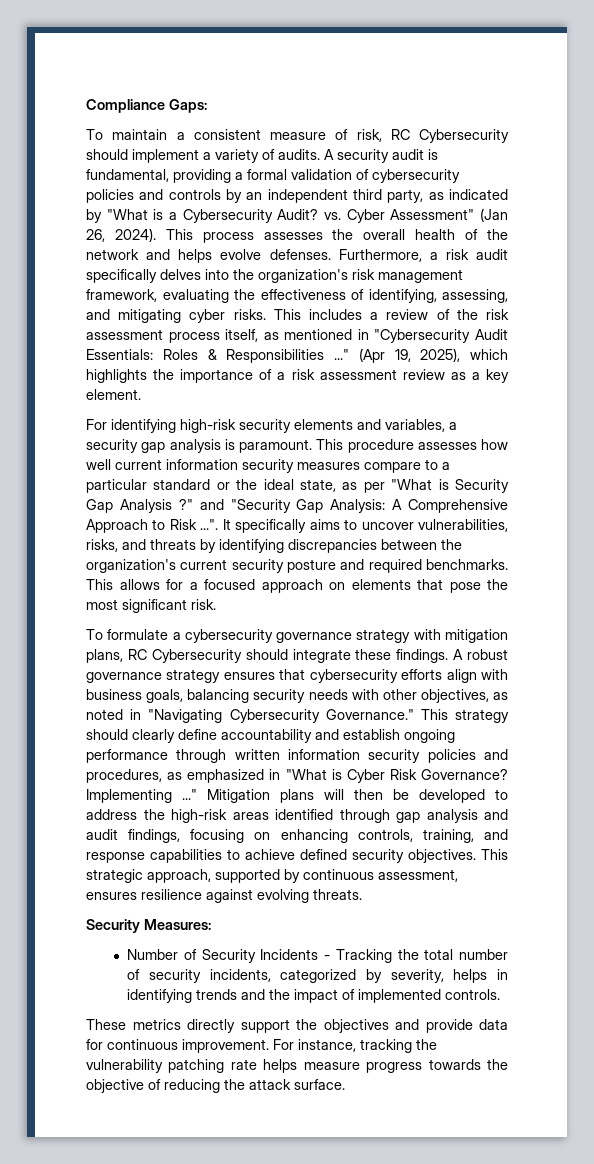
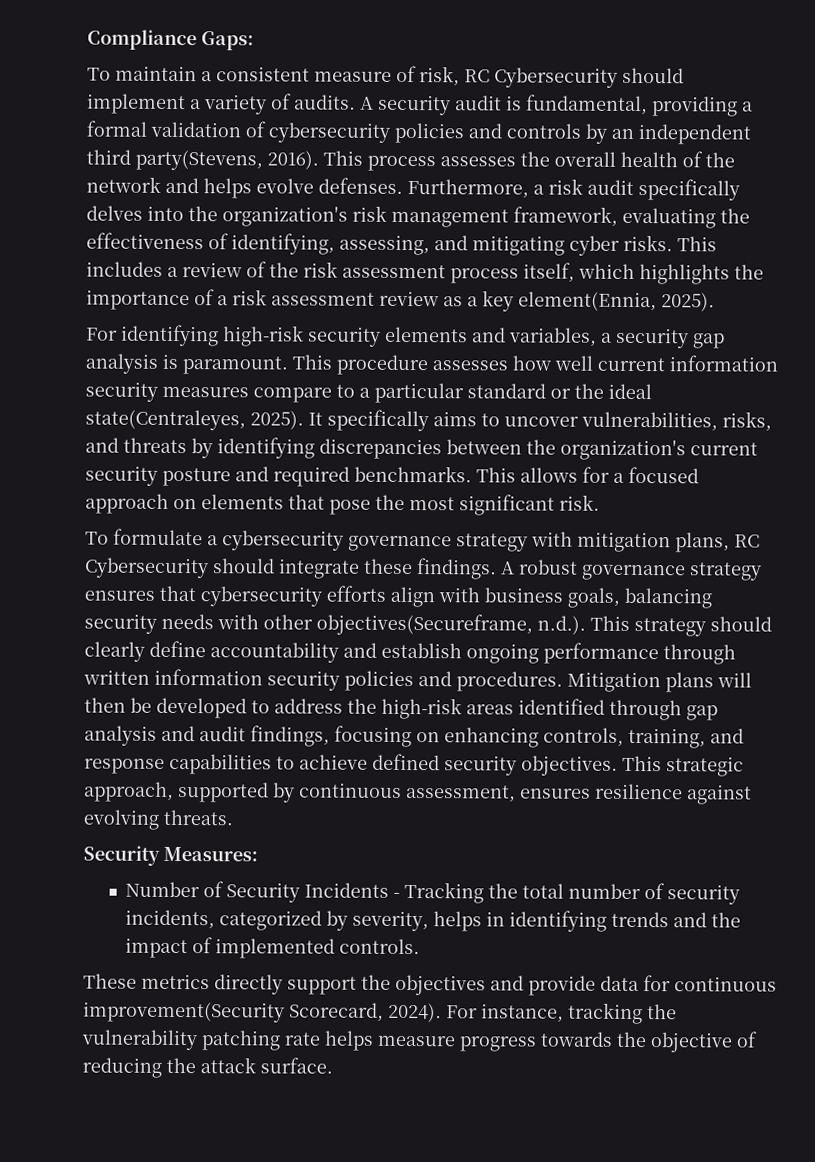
[387,189,508,203] [86,208,509,223] [86,228,156,242] party, as indicated by "What is a Cybersecurity Audit? vs. Cyber Assessment" (Jan 26, 2024). -> [135,149,319,171] party(Stevens, 2016).
[263,329,508,343] [86,348,461,363] as mentioned in "Cybersecurity Audit Essentials: Roles & Responsibilities ..." (Apr 19, 2025), -> (575, 272) none
[86,389,141,400] element. -> [518,291,715,312] element(Ennia, 2025).
[300,479,509,493] [86,499,508,513] [86,519,219,533] state, as per "What is Security Gap Analysis ?" and "Security Gap Analysis: A Comprehensive Approach to Risk ...". -> [85,409,304,431] state(Centraleyes, 2025).
[420,689,508,703] [86,709,414,723] objectives, as noted in "Navigating Cybersecurity Governance." -> [316,613,586,636] objectives(Secureframe, n.d.).
[86,769,508,783] [86,789,197,803] procedures, as emphasized in "What is Cyber Risk Governance? Implementing ..." -> [456,671,563,692] procedures.
[182,1039,269,1053] improvement. -> [83,1001,442,1023] improvement(Security Scorecard, 2024).

